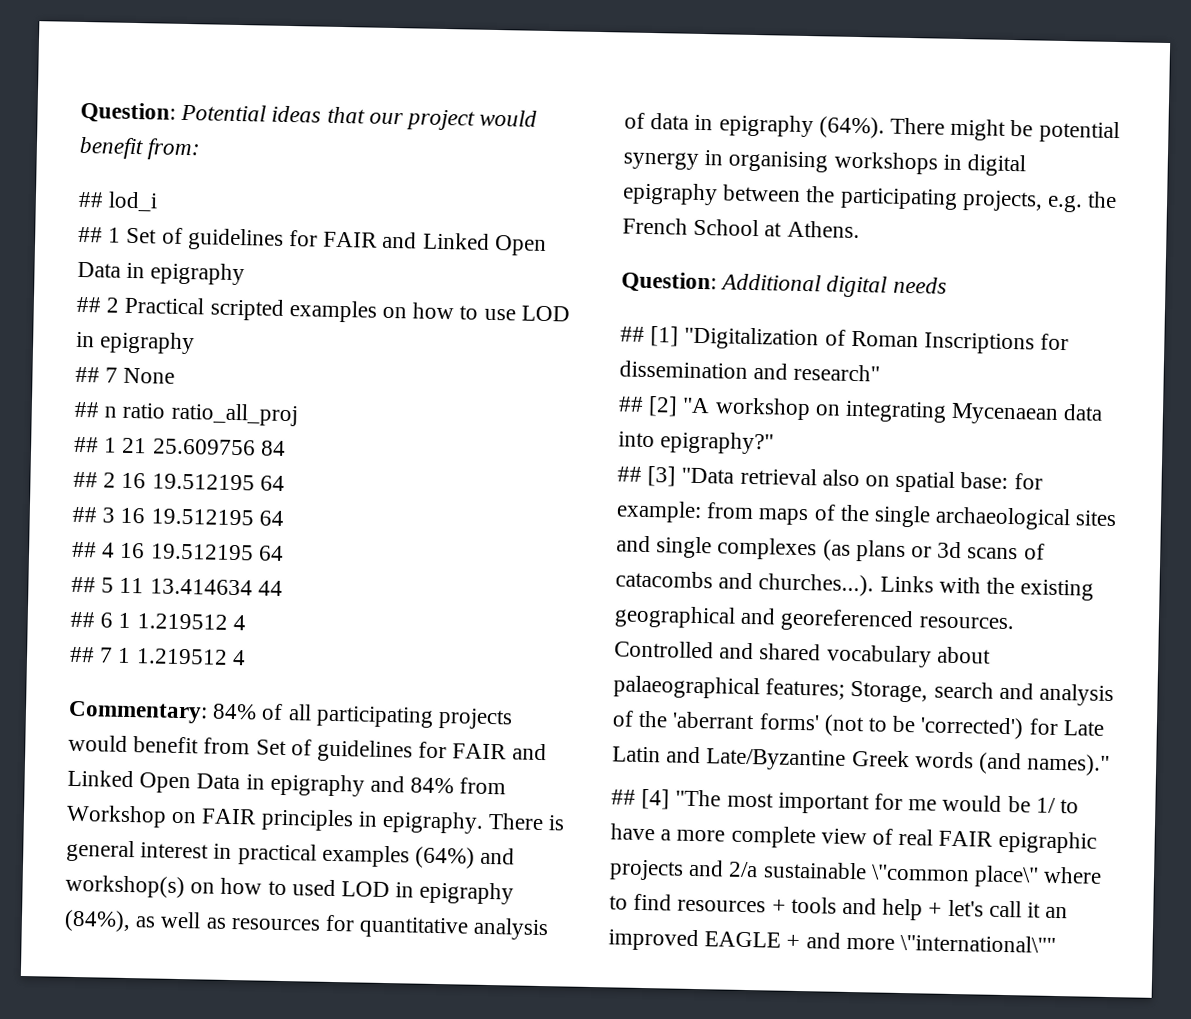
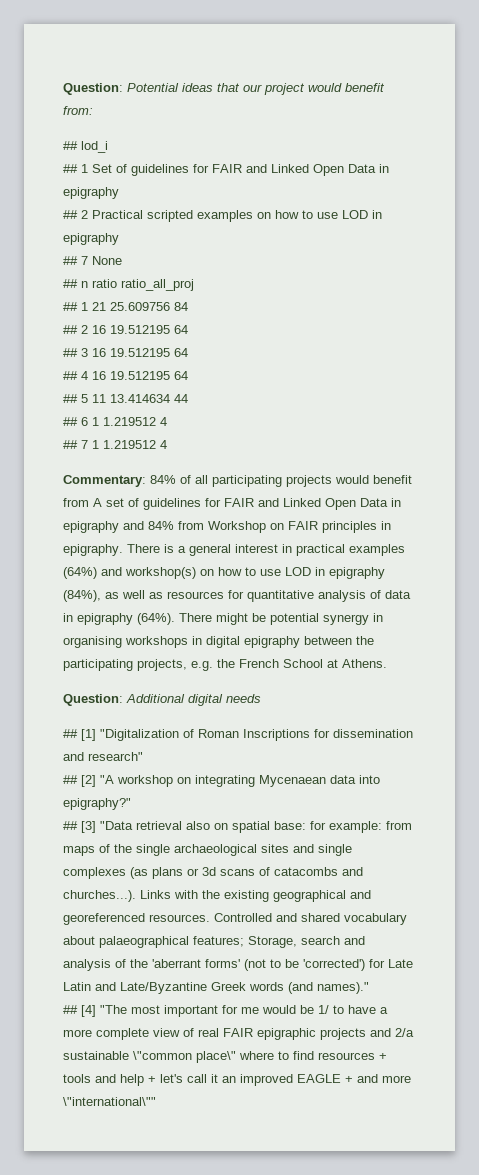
[255,739,287,756] Set -> [93,498,124,507] A set
(566, 823) none -> [178,546,186,553] a
[291,879,336,897] used -> [260,569,281,576] use

